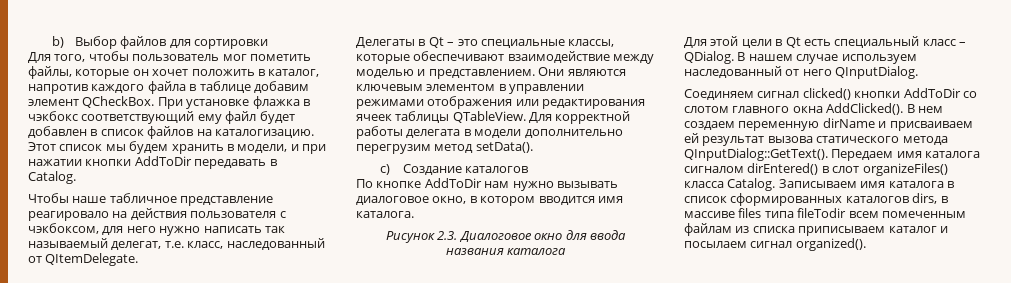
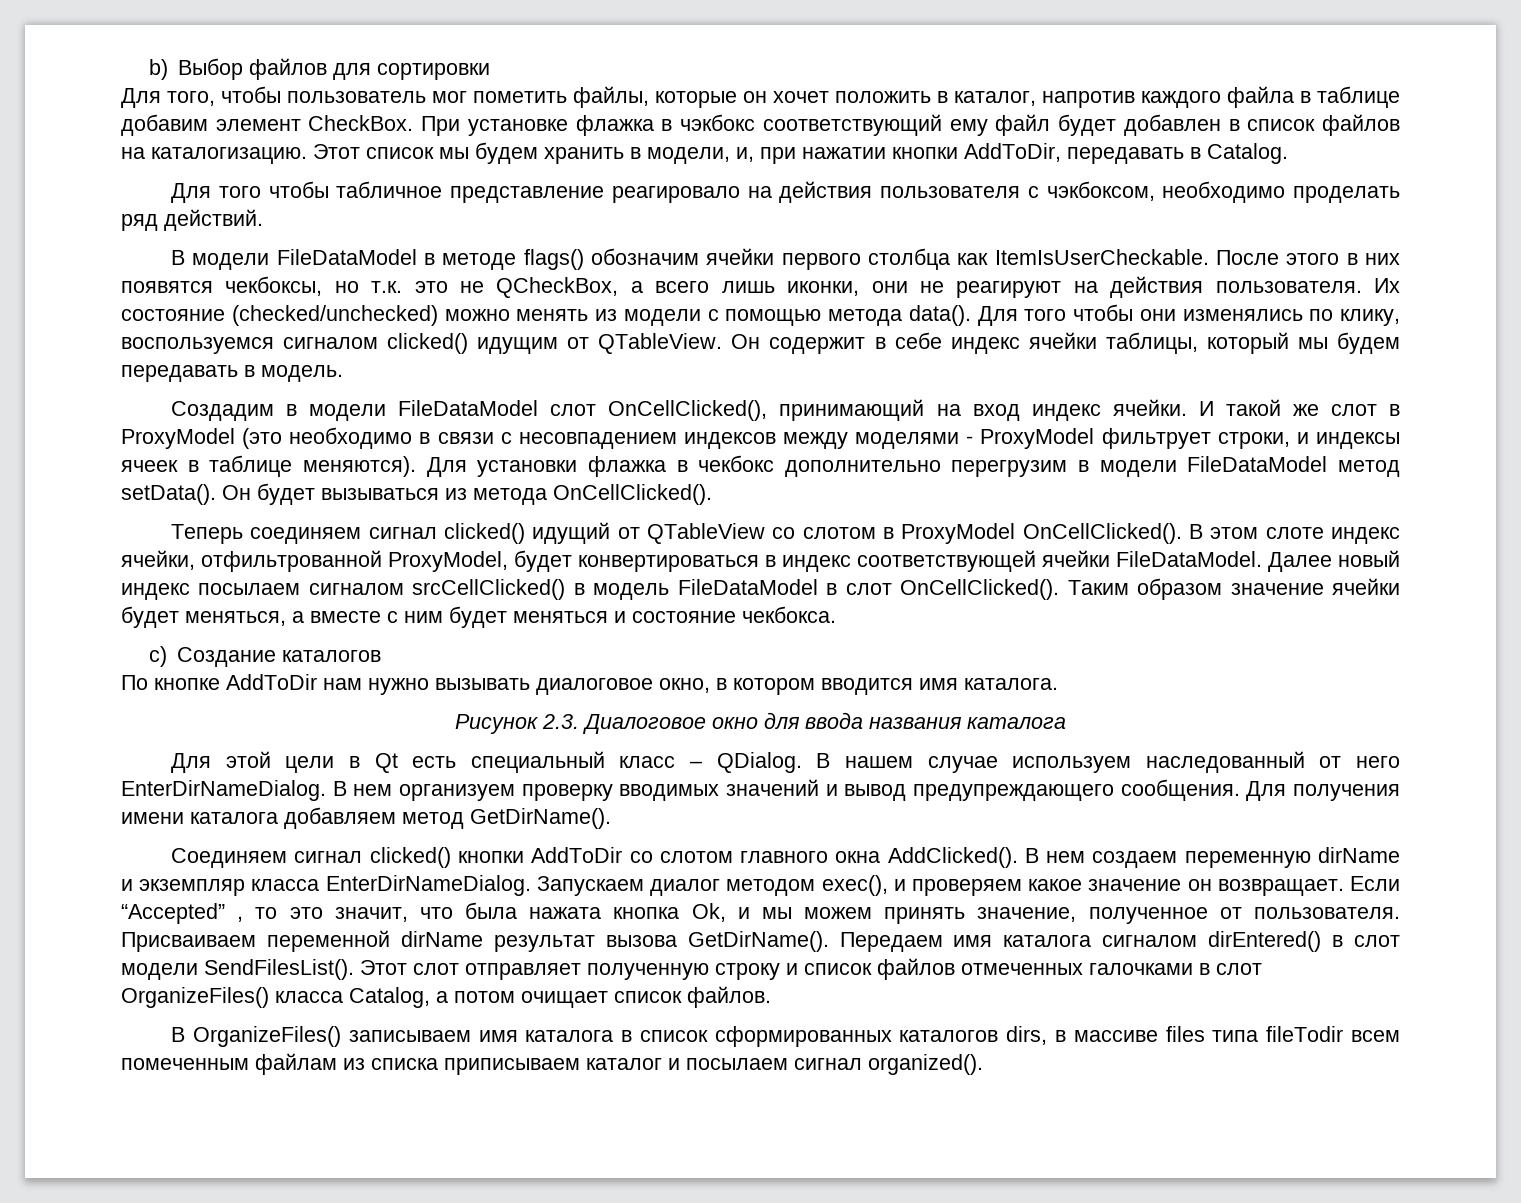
[82,96,155,108] QCheckBox. -> [308,115,414,131] CheckBox.
[290,144,299,151] и -> [736,147,754,162] и,
[134,156,192,166] AddToDir -> [964,143,1061,162] AddToDir,
[28,193,107,203] Чтобы наше -> [171,181,329,203] Для того чтобы
[102,226,285,236] [28,238,325,250] [28,253,139,266] [356,37,615,48] [356,51,655,64] [356,67,626,79] [356,84,585,94] [356,96,646,109] [356,111,631,124] [356,126,623,139] [356,142,533,154] для него нужно написать так называемый делегат, т.е. класс, наследованный от QItemDelegate. // Делегаты в Qt – это специальные классы, которые обеспечивают взаимодействие между моделью и представлением. Они являются ключевым элементом в управлении режимами отображения или редактирования ячеек таблицы QTableView. Для корректной работы делегата в модели дополнительно перегрузим метод setData(). -> [1162,181,1400,203] [121,209,263,231] [171,248,1401,270] [121,276,1400,298] [121,304,1400,326] [121,332,1400,354] [121,365,343,382] [171,399,1401,421] [121,427,1401,449] [121,455,1400,477] [121,483,712,505] [171,522,1401,544] [121,550,1400,572] [121,578,1400,600] [121,606,836,628] необходимо проделать ряд действий. // В модели FileDataModel в методе flags() обозначим ячейки первого столбца как ItemIsUserCheckable. После этого в них появятся чекбоксы, но т.к. это не QCheckBox, а всего лишь иконки, они не реагируют на действия пользователя. Их состояние (checked/unchecked) можно менять из модели с помощью метода data(). Для того чтобы они изменялись по клику, воспользуемся сигналом clicked() идущим от QTableView. Он содержит в себе индекс ячейки таблицы, который мы будем передавать в модель. // Создадим в модели FileDataModel слот OnCellClicked(), принимающий на вход индекс ячейки. И такой же слот в ProxyModel (это необходимо в связи с несовпадением индексов между моделями - ProxyModel фильтрует строки, и индексы ячеек в таблице меняются). Для установки флажка в чекбокс дополнительно перегрузим в модели FileDataModel метод setData(). Он будет вызываться из метода OnCellClicked(). // Теперь соединяем сигнал clicked() идущий от QTableView со слотом в ProxyModel OnCellClicked(). В этом слоте индекс ячейки, отфильтрованной ProxyModel, будет конвертироваться в индекс соответствующей ячейки FileDataModel. Далее новый индекс посылаем сигналом srcCellClicked() в модель FileDataModel в слот OnCellClicked(). Таким образом значение ячейки будет меняться, а вместе с ним будет меняться и состояние чекбокса.
[835,66,919,79] QInputDialog. -> [121,779,1400,801] [121,807,611,829] EnterDirNameDialog. В нем организуем проверку вводимых значений и вывод предупреждающего сообщения. Для получения имени каталога добавляем метод GetDirName().
[889,121,973,131] [684,133,948,146] [684,148,828,161] присваиваем ей результат вызова статического метода QInputDialog::GetText(). -> [139,875,1400,896] [121,902,1400,924] [121,930,829,952] экземпляр класса EnterDirNameDialog. Запускаем диалог методом exec(), и проверяем какое значение он возвращает. Если “Accepted” , то это значит, что была нажата кнопка Ok, и мы можем принять значение, полученное от пользователя. Присваиваем переменной dirName результат вызова GetDirName().
[862,163,948,176] [684,178,857,191] organizeFiles() класса Catalog. Записываем -> [121,958,1262,980] [121,986,771,1008] [171,1026,471,1047] модели SendFilesList(). Этот слот отправляет полученную строку и список файлов отмеченных галочками в слот OrganizeFiles() класса Catalog, а потом очищает список файлов. // В OrganizeFiles() записываем

